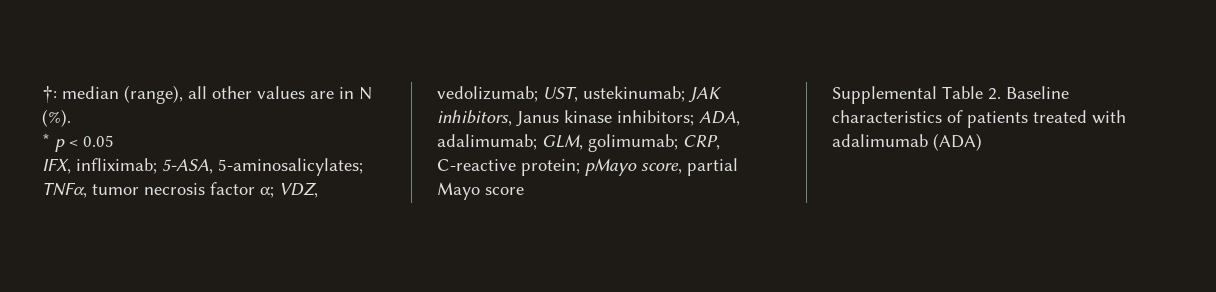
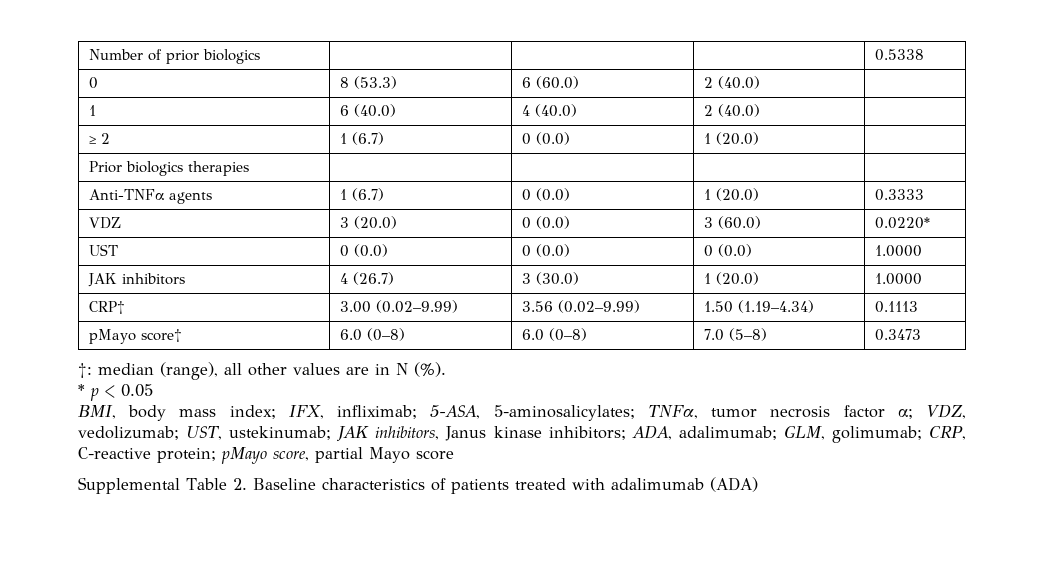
(42, 94) none -> [88,49,260,64] [874,49,924,61] [88,77,98,89] [339,76,397,89] [521,76,579,89] [703,76,760,89] [88,105,96,116] [339,104,396,117] [521,104,577,117] [703,104,760,117] [88,133,110,144] [339,132,384,145] [521,132,570,145] [703,132,759,145] [88,161,249,176] [88,189,212,204] [339,188,384,201] [521,188,570,201] [703,188,759,201] [874,189,924,201] [88,217,121,229] [339,216,397,229] [521,216,570,229] [703,216,761,229] [874,217,930,229] [88,244,118,256] [339,244,388,257] [521,244,570,257] [703,244,752,257] [874,245,922,257] [87,273,185,287] [339,272,394,285] [521,272,579,285] [703,272,759,285] [874,273,922,285] [88,301,125,314] [339,300,458,313] [521,300,640,313] [703,300,814,313] [874,301,918,313] [88,329,182,344] [339,328,405,341] [521,328,587,341] [703,328,767,341] [874,329,921,341] Number of prior biologics | | | | 0.5338 // 0 | 8 (53.3) | 6 (60.0) | 2 (40.0) | // 1 | 6 (40.0) | 4 (40.0) | 2 (40.0) | // ≥ 2 | 1 (6.7) | 0 (0.0) | 1 (20.0) | // Prior biologics therapies | | | | // Anti-TNFα agents | 1 (6.7) | 0 (0.0) | 1 (20.0) | 0.3333 // VDZ | 3 (20.0) | 0 (0.0) | 3 (60.0) | 0.0220* // UST | 0 (0.0) | 0 (0.0) | 0 (0.0) | 1.0000 // JAK inhibitors | 4 (26.7) | 3 (30.0) | 1 (20.0) | 1.0000 // CRP† | 3.00 (0.02–9.99) | 3.56 (0.02–9.99) | 1.50 (1.19–4.34) | 0.1113 // pMayo score† | 6.0 (0–8) | 6.0 (0–8) | 7.0 (5–8) | 0.3473 //
(114, 141) none -> [78,405,276,421] BMI, body mass index;

